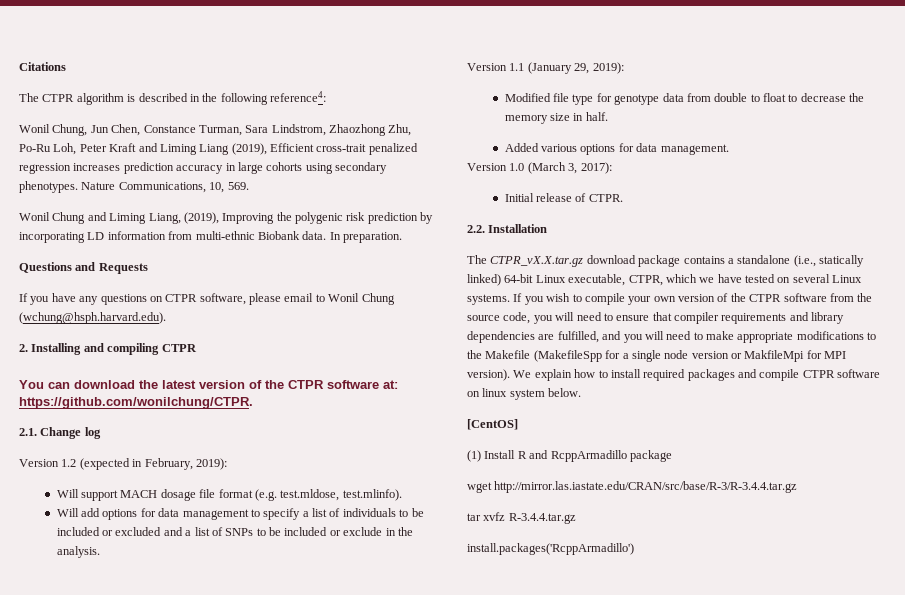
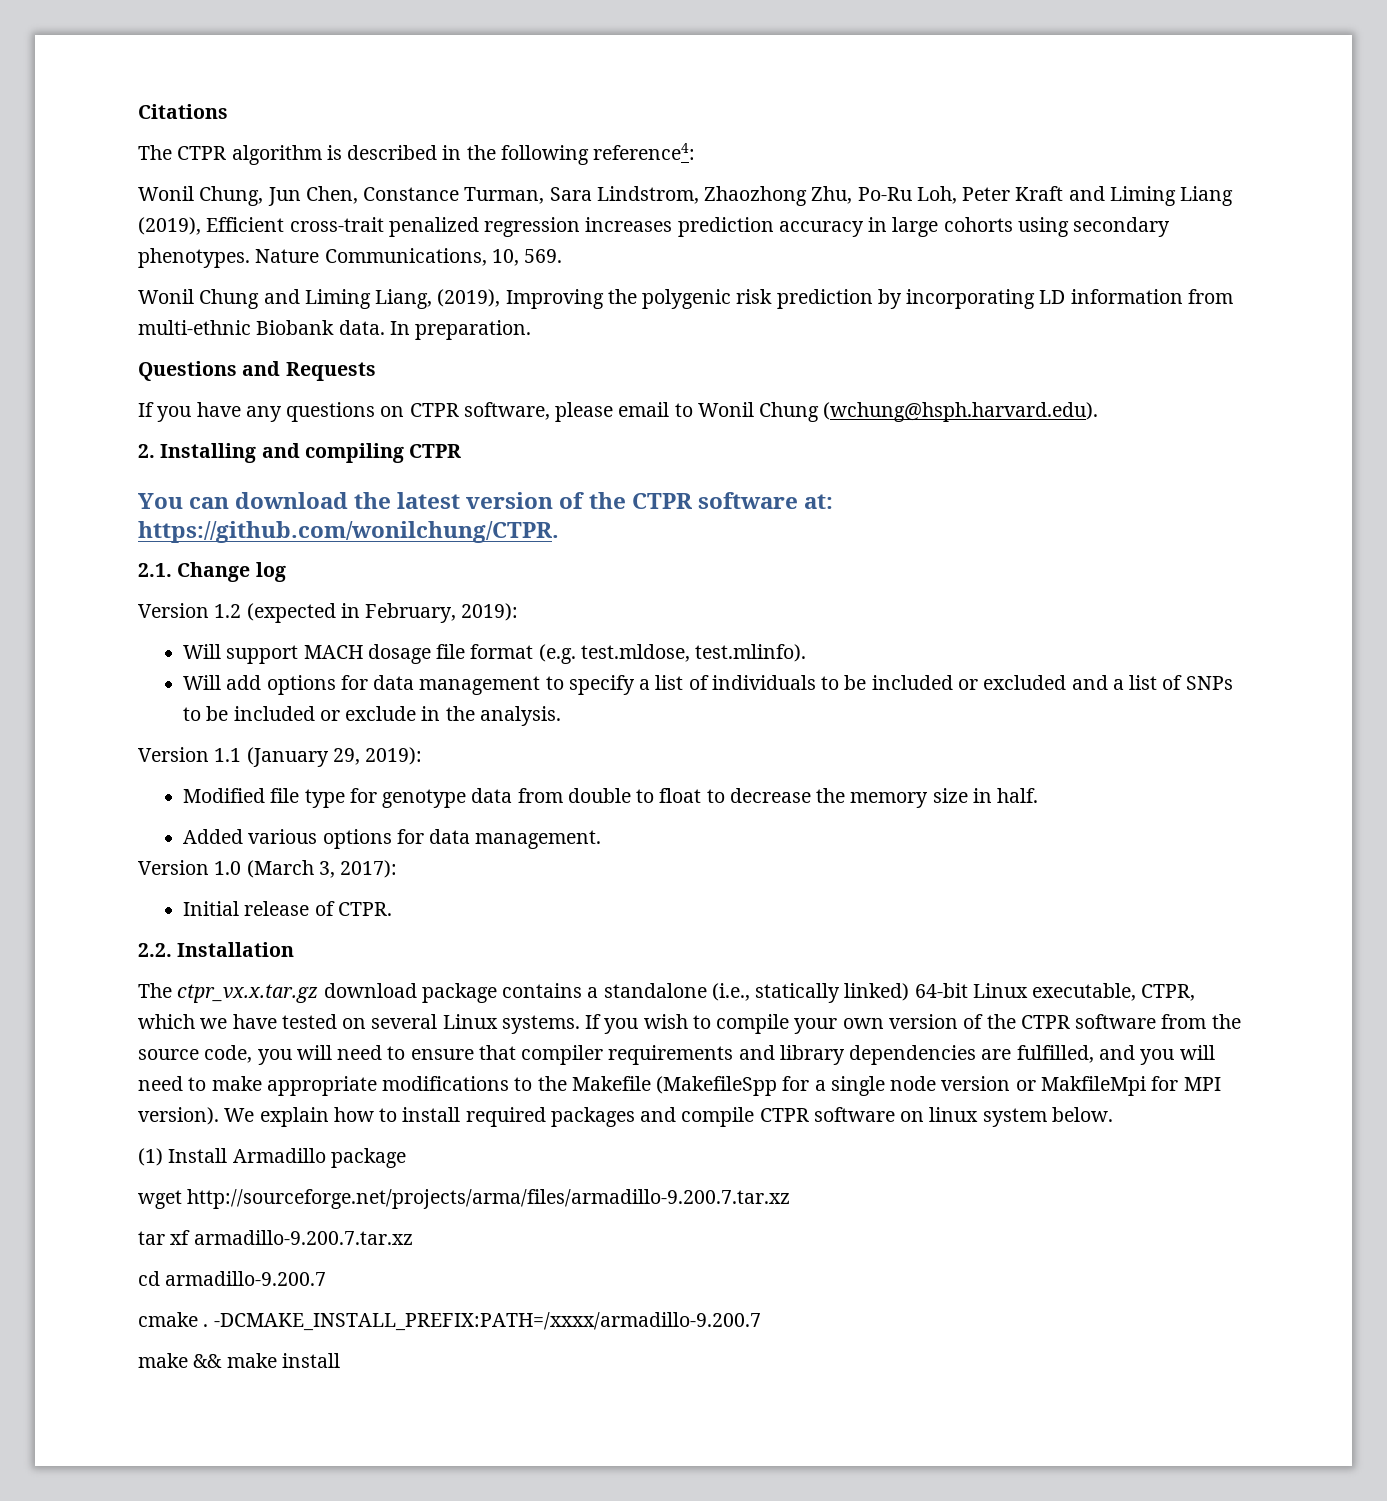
[490,256,584,267] CTPR_vX.X.tar.gz -> [177,984,319,1003] ctpr_vx.x.tar.gz
[467,419,518,430] // [CentOS] -> (1113, 1114) none
[517,450,627,462] R and RcppArmadillo -> [232,1148,326,1163] Armadillo
[494,481,798,493] http://mirror.las.iastate.edu/CRAN/src/base/R-3/R-3.4.4.tar.gz -> [187,1189,791,1209] http://sourceforge.net/projects/arma/files/armadillo-9.200.7.tar.xz
[483,512,576,524] [467,543,634,555] xvfz R-3.4.4.tar.gz // install.packages('RcppArmadillo') -> [170,1230,413,1245] [138,1271,327,1286] [138,1312,761,1331] [138,1353,340,1368] xf armadillo-9.200.7.tar.xz // cd armadillo-9.200.7 // cmake . -DCMAKE_INSTALL_PREFIX:PATH=/xxxx/armadillo-9.200.7 // make && make install

